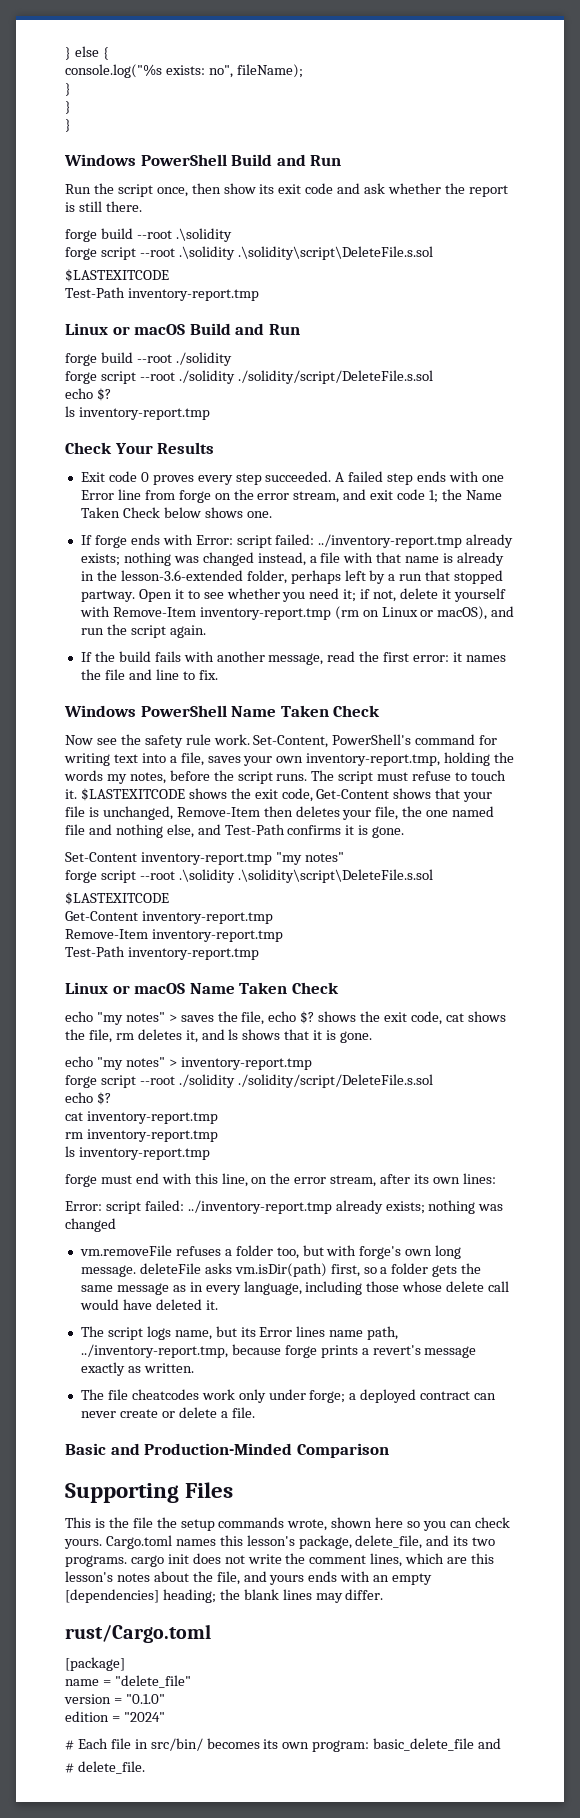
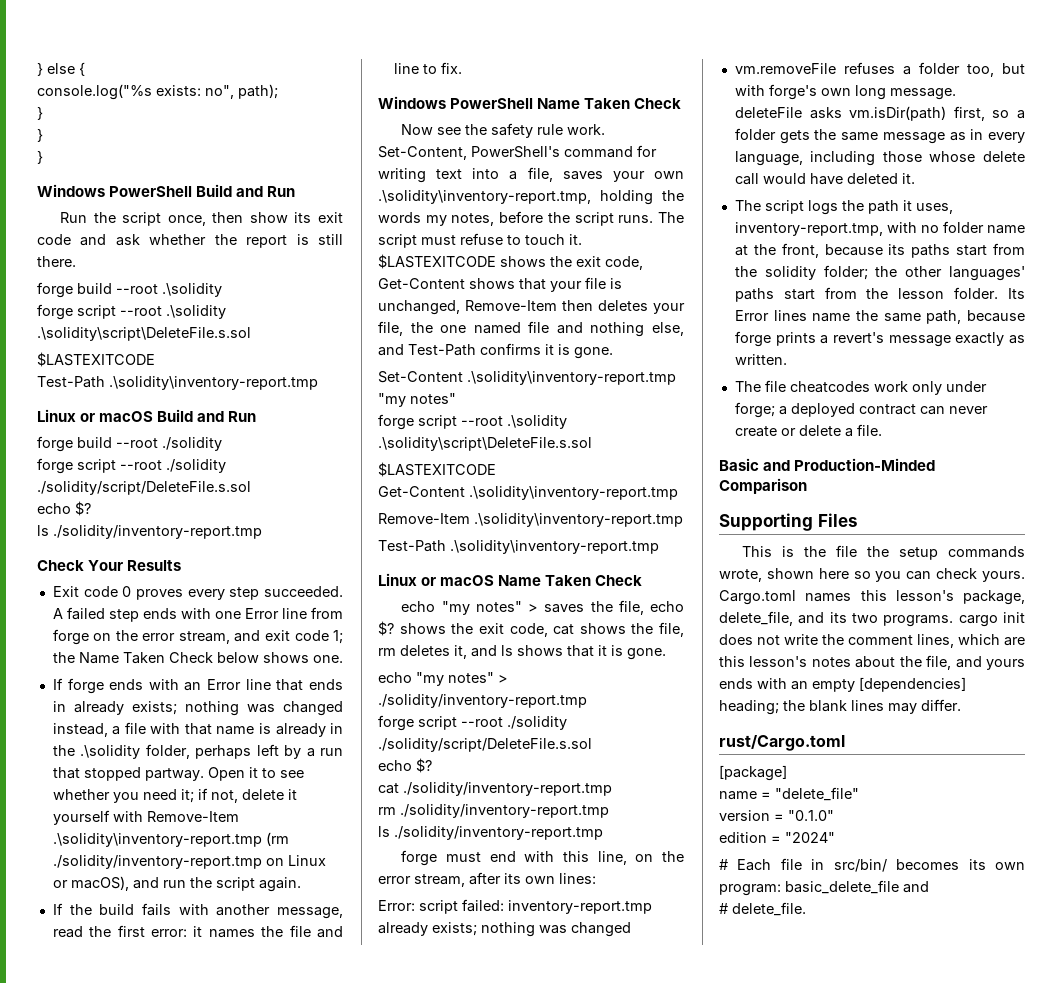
[236,64,303,78] fileName); -> [238,84,278,99] path);
[127,288,259,301] inventory-report.tmp -> [109,376,318,390] .\solidity\inventory-report.tmp
[78,407,210,420] inventory-report.tmp -> [53,525,262,539] ./solidity/inventory-report.tmp
[195,534,463,548] Error: script failed: ../inventory-report.tmp -> [184,679,343,691] [52,701,66,712] an Error line that ends in
[120,570,243,581] lesson-3.6-extended -> [80,745,141,759] .\solidity
[199,606,359,620] inventory-report.tmp (rm -> [52,832,289,847] [52,855,262,869] .\solidity\inventory-report.tmp (rm ./solidity/inventory-report.tmp
[306,753,441,766] inventory-report.tmp, -> [378,190,591,204] .\solidity\inventory-report.tmp,
[140,852,272,865] inventory-report.tmp -> [467,371,676,385] .\solidity\inventory-report.tmp
[141,911,273,924] [65,929,283,942] [65,946,259,960] inventory-report.tmp // Remove-Item inventory-report.tmp // Test-Path inventory-report.tmp -> [469,486,678,500] [378,513,683,527] [378,540,659,554] .\solidity\inventory-report.tmp // Remove-Item .\solidity\inventory-report.tmp // Test-Path .\solidity\inventory-report.tmp
[180,1057,312,1070] inventory-report.tmp -> [378,694,587,708] ./solidity/inventory-report.tmp
[86,1111,218,1124] [65,1129,218,1142] [65,1146,210,1160] inventory-report.tmp // rm inventory-report.tmp // ls inventory-report.tmp -> [403,782,612,796] [378,804,609,818] [378,826,603,840] ./solidity/inventory-report.tmp // rm ./solidity/inventory-report.tmp // ls ./solidity/inventory-report.tmp
[187,1200,332,1214] ../inventory-report.tmp -> [508,900,652,914] inventory-report.tmp
[174,1326,399,1340] [80,1344,228,1358] name, but its Error lines name path, ../inventory-report.tmp, -> [841,200,953,214] [734,221,1025,236] [734,243,1025,258] [734,265,1025,281] [734,287,1025,302] [734,310,962,324] the path it uses, inventory-report.tmp, with no folder name at the front, because its paths start from the solidity folder; the other languages' paths start from the lesson folder. Its Error lines name the same path,

